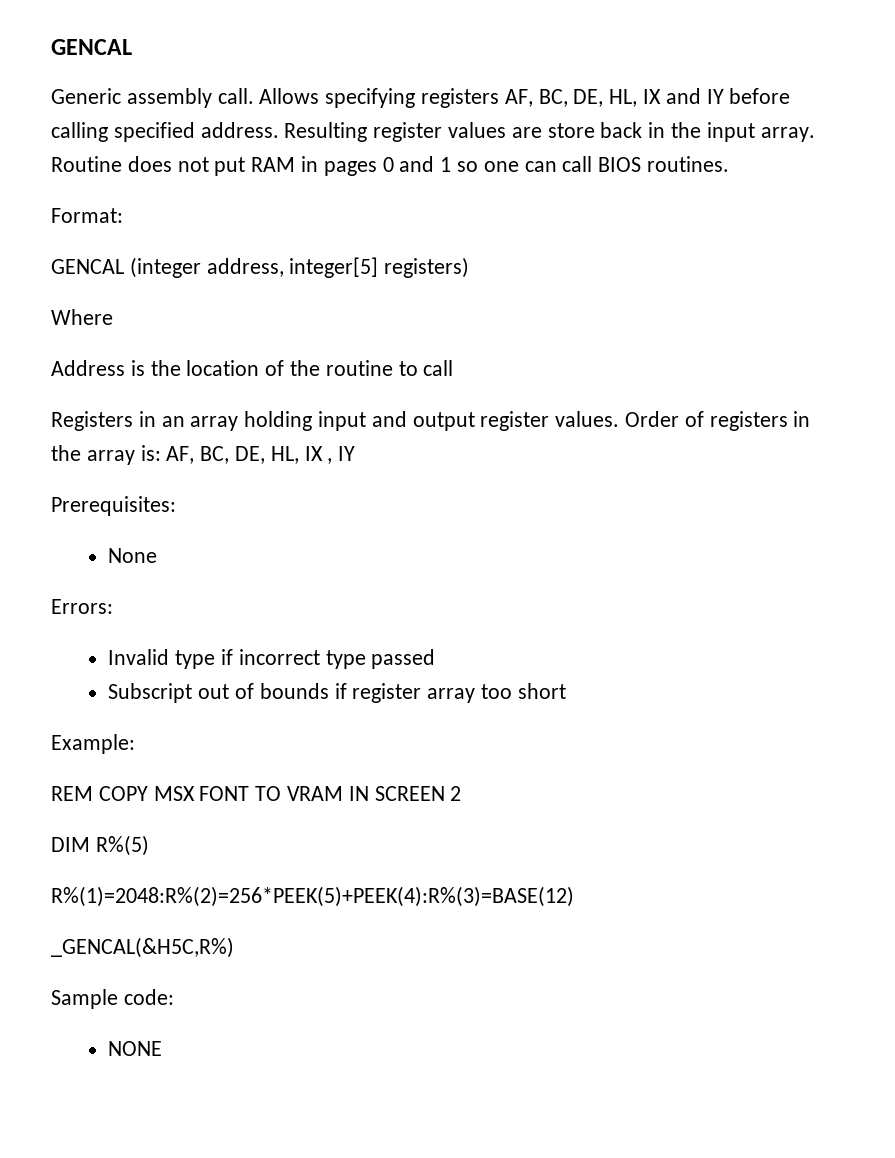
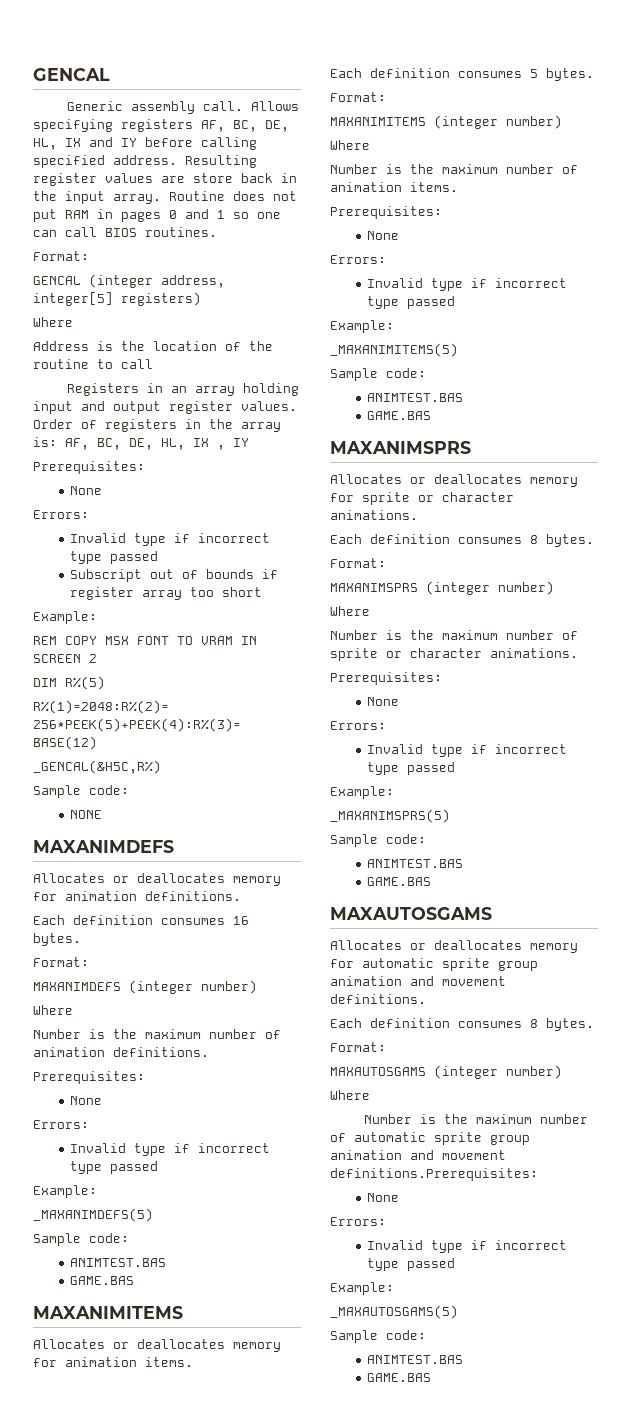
(163, 1048) none -> [33,840,174,853] [33,873,281,886] [33,891,241,901] [33,915,249,925] [33,933,81,946] [33,957,89,967] [33,980,257,994] [33,1005,73,1015] [33,1029,281,1039] [33,1047,209,1057] [33,1071,145,1084] [70,1096,103,1105] [33,1120,89,1129] [70,1143,271,1156] [70,1161,159,1174] [33,1185,97,1198] [33,1208,153,1222] [33,1233,129,1246] [70,1258,167,1267] [70,1276,135,1285] [33,1306,183,1319] [33,1339,281,1352] [33,1357,193,1367] [330,68,594,81] [330,92,386,102] [330,115,562,129] [330,140,370,150] [330,164,578,174] [330,182,458,192] [330,206,442,219] [367,231,400,240] [330,255,386,264] [367,278,568,291] [367,296,456,309] [330,320,394,333] [330,343,458,357] [330,368,426,381] [367,393,464,402] [367,411,432,420] [330,441,471,454] [330,474,578,487] [330,492,514,505] [330,510,418,520] [330,534,594,547] [330,558,386,568] [330,581,554,595] [330,606,370,616] [330,630,578,640] [330,648,578,661] [330,672,442,685] [367,697,400,706] [330,721,386,730] [367,744,568,757] [367,762,456,775] [330,786,394,799] [330,809,450,823] [330,834,426,847] [367,859,464,868] [367,877,432,886] [330,907,492,920] [330,940,578,953] [330,958,538,971] [330,976,506,986] [330,994,426,1004] [330,1018,594,1031] [330,1042,386,1052] [330,1065,562,1079] [330,1090,370,1100] [363,1114,588,1124] [330,1132,530,1145] [330,1150,506,1160] [330,1168,538,1181] [367,1193,400,1202] [330,1217,386,1226] [367,1240,568,1253] [367,1258,456,1271] [330,1282,394,1295] [330,1305,458,1319] [330,1330,426,1343] [367,1355,464,1364] [367,1373,432,1382] // MAXANIMDEFS // Allocates or deallocates memory for animation definitions. // Each definition consumes 16 bytes. // Format: // MAXANIMDEFS (integer number) // Where // Number is the maximum number of animation definitions. // Prerequisites: // None // Errors: // Invalid type if incorrect type passed // Example: // _MAXANIMDEFS(5) // Sample code: // ANIMTEST.BAS // GAME.BAS // MAXANIMITEMS // Allocates or deallocates memory for animation items. // Each definition consumes 5 bytes. // Format: // MAXANIMITEMS (integer number) // Where // Number is the maximum number of animation items. // Prerequisites: // None // Errors: // Invalid type if incorrect type passed // Example: // _MAXANIMITEMS(5) // Sample code: // ANIMTEST.BAS // GAME.BAS // MAXANIMSPRS // Allocates or deallocates memory for sprite or character animations. // Each definition consumes 8 bytes. // Format: // MAXANIMSPRS (integer number) // Where // Number is the maximum number of sprite or character animations. // Prerequisites: // None // Errors: // Invalid type if incorrect type passed // Example: // _MAXANIMSPRS(5) // Sample code: // ANIMTEST.BAS // GAME.BAS // MAXAUTOSGAMS // Allocates or deallocates memory for automatic sprite group animation and movement definitions. // Each definition consumes 8 bytes. // Format: // MAXAUTOSGAMS (integer number) // Where // Number is the maximum number of automatic sprite group animation and movement definitions.Prerequisites: // None // Errors: // Invalid type if incorrect type passed // Example: // _MAXAUTOSGAMS(5) // Sample code: // ANIMTEST.BAS // GAME.BAS

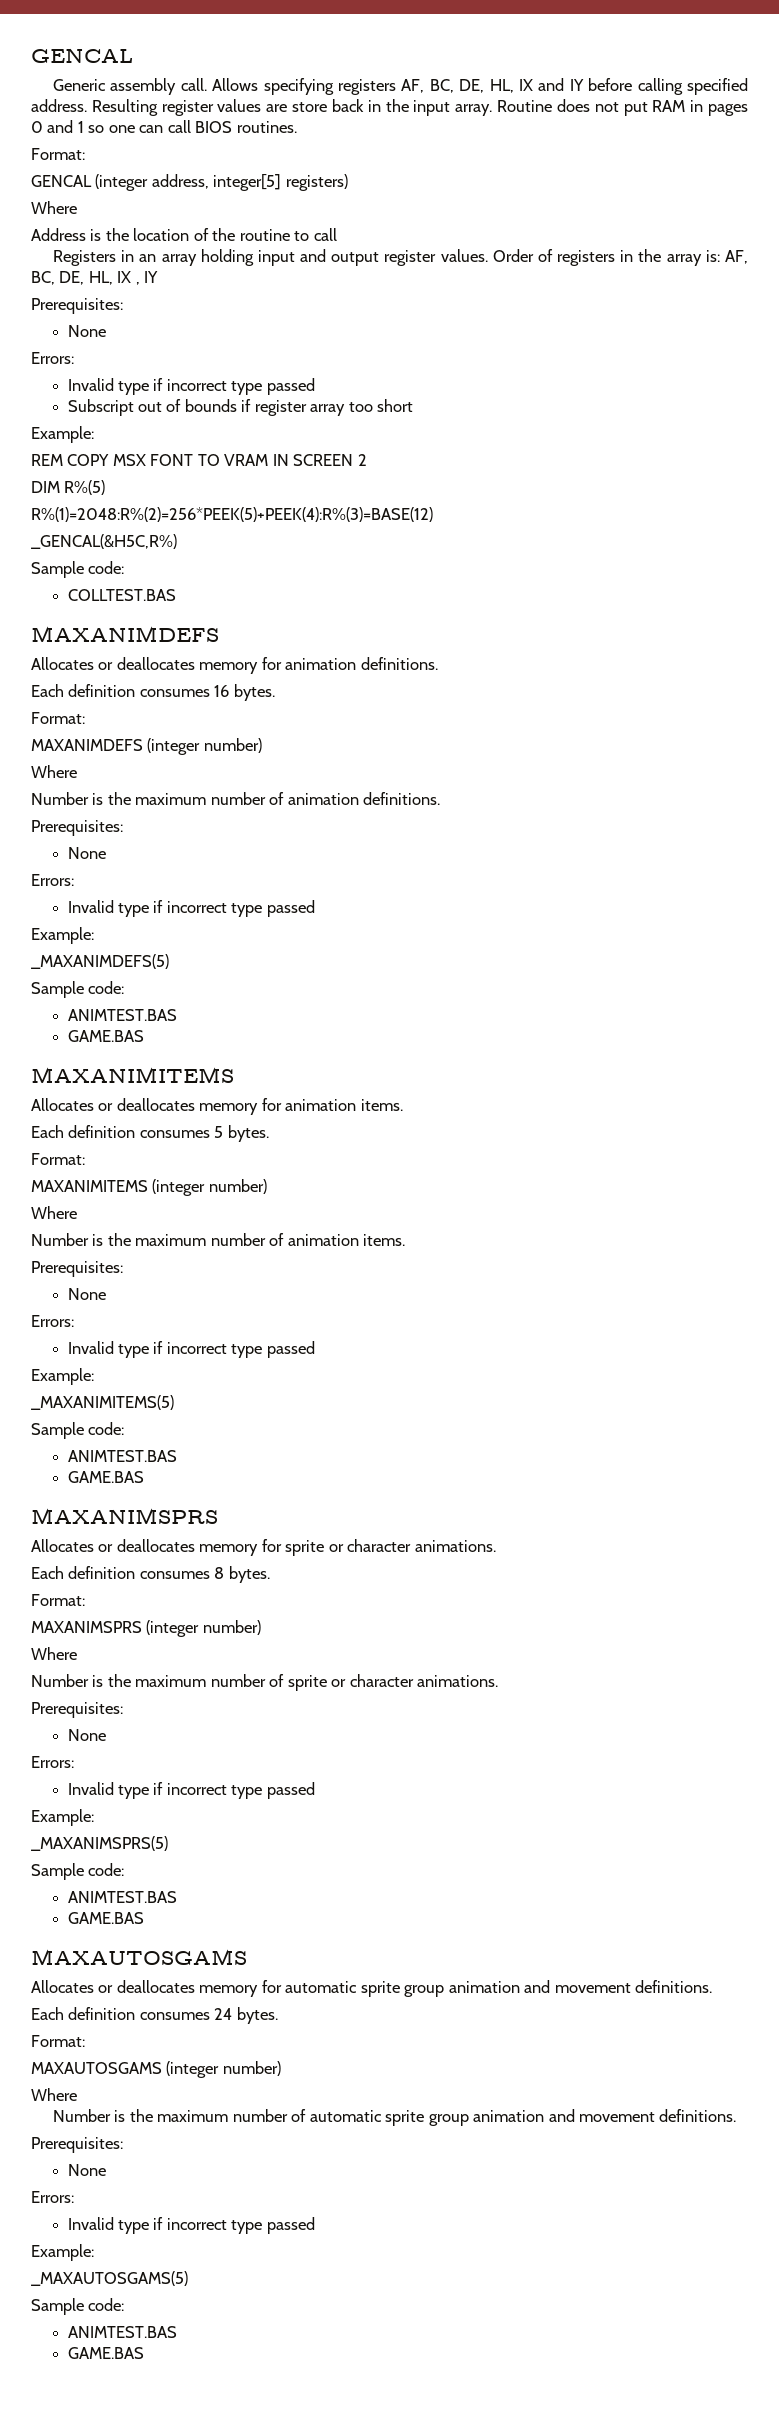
[70,810,103,819] // NONE -> [67,589,177,601] // COLLTEST.BAS
[530,1019,538,1028] 8 -> [214,2008,233,2020] 24
[330,1168,538,1181] definitions.Prerequisites: -> [659,2109,737,2122] [31,2137,123,2153] definitions. // Prerequisites:

